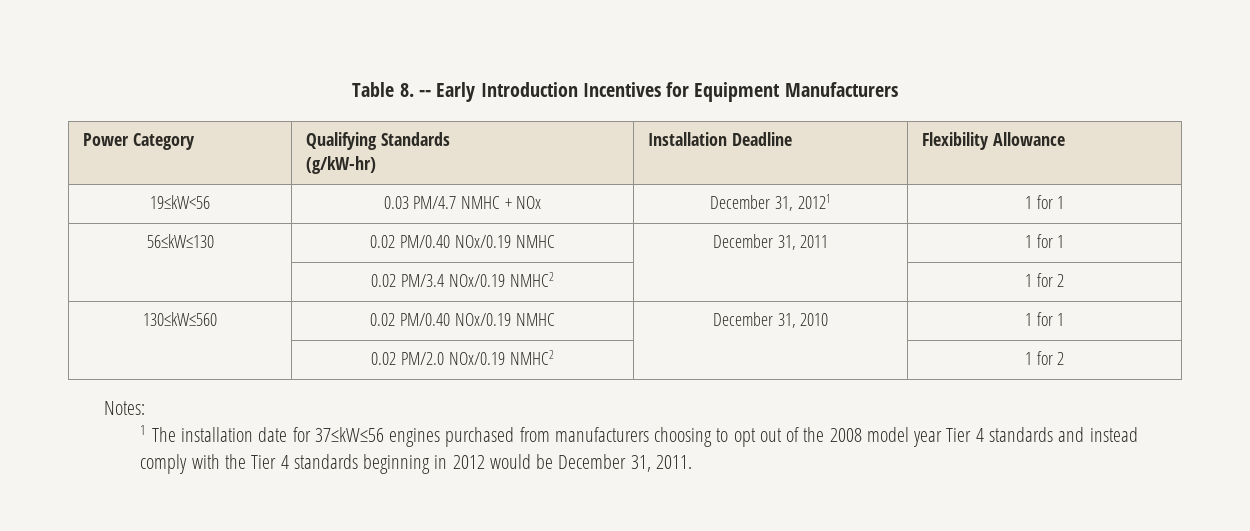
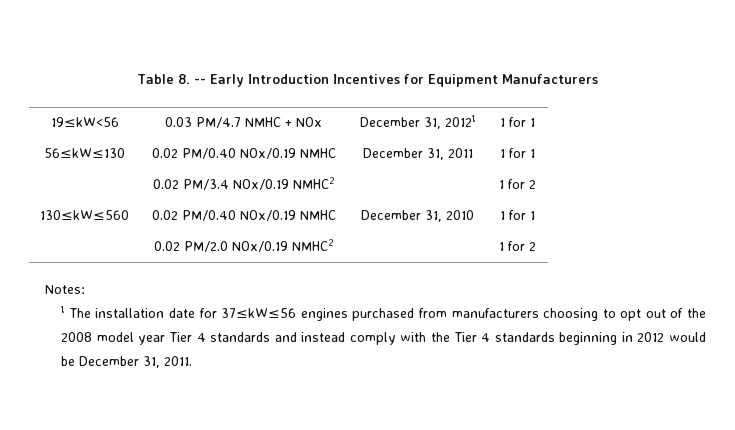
[83,133,195,150] [306,132,450,150] [306,156,377,174] [648,132,792,146] [922,132,1065,150] // Power Category | Qualifying Standards // (g/kW-hr) | Installation Deadline | Flexibility Allowance -> (598, 79) none

